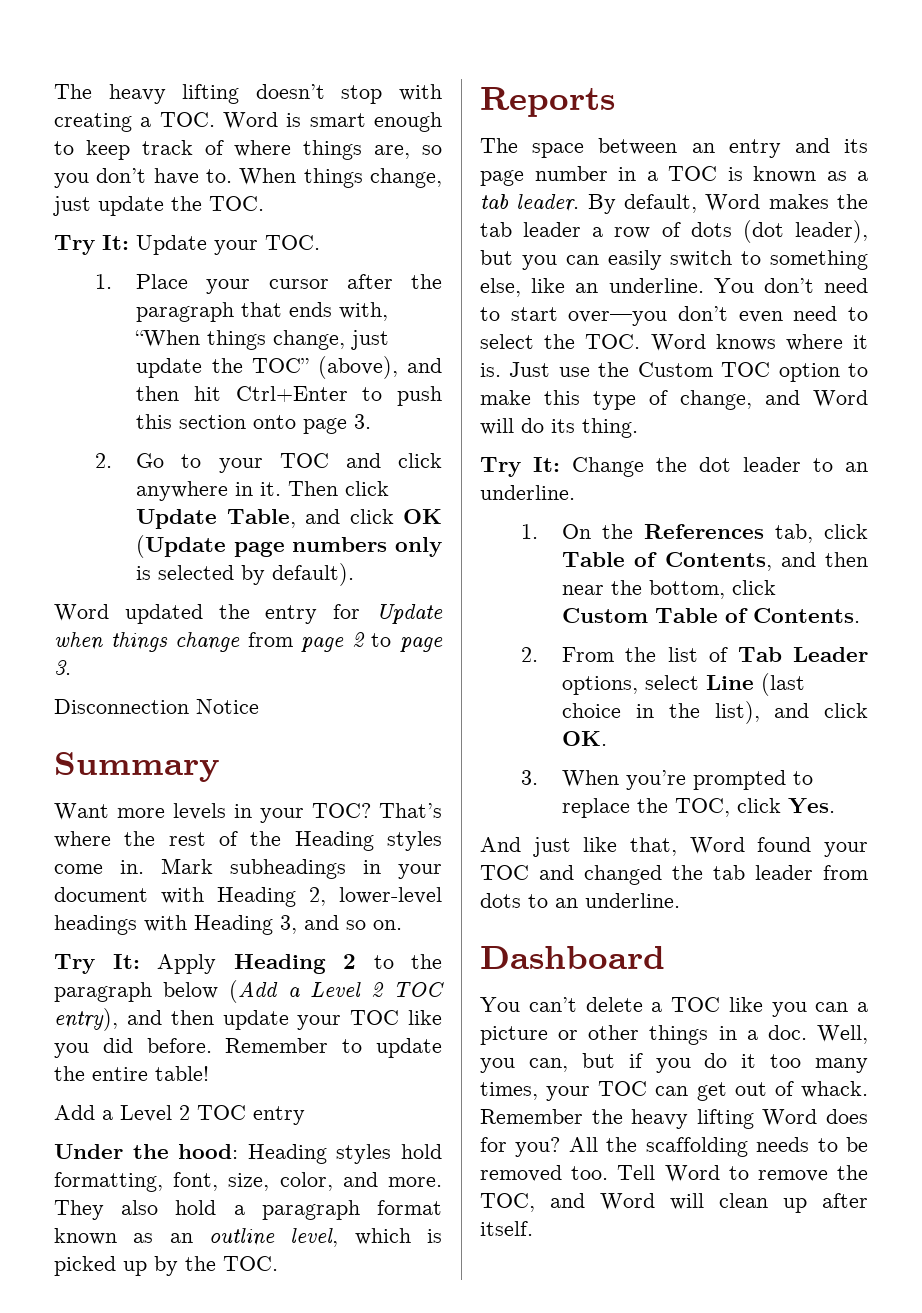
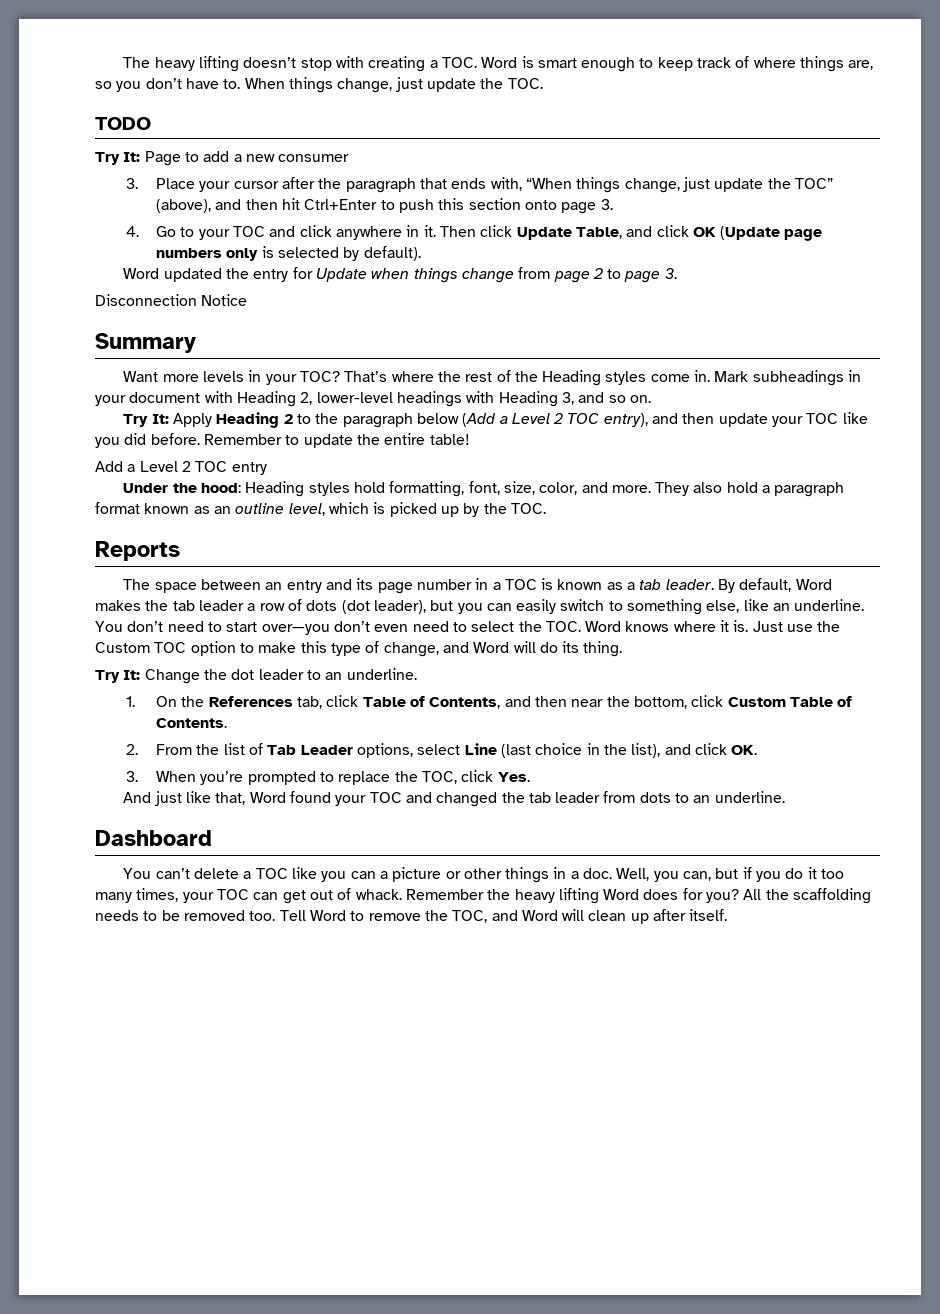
[54,235,320,255] [95,274,113,289] // Try It: Update your TOC. // 1. -> [95,117,151,130] [95,151,350,166] [125,178,138,189] // TODO // Try It: Page to add a new consumer // 3.
[95,453,113,468] 2. -> [125,226,139,237] 4.

